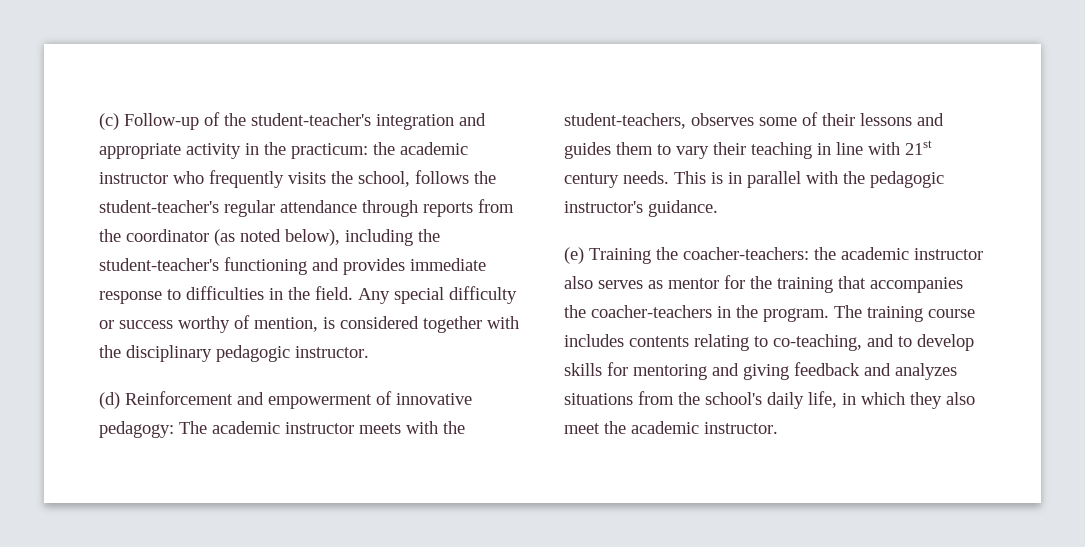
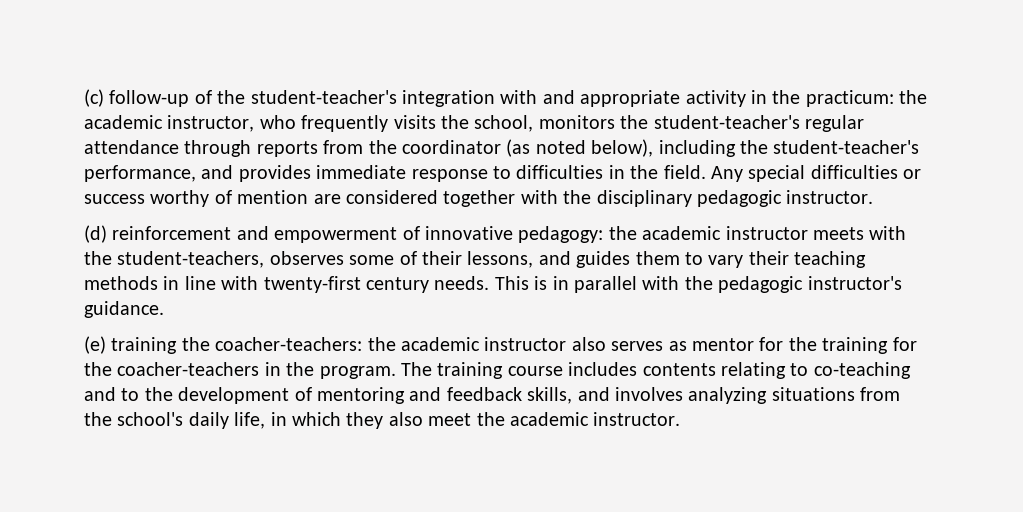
[124,113,199,130] Follow-up -> [109,90,190,107] follow-up
(454, 122) none -> [500,90,538,104] with
[99,172,168,184] instructor -> [167,115,255,132] instructor,
[415,170,469,184] follows -> [538,115,615,129] monitors
[224,257,307,275] functioning -> [84,165,196,182] performance,
[449,286,517,304] difficulty -> [810,165,898,179] difficulties
[254,317,335,332] mention, is -> [237,190,341,204] mention are
[125,391,233,405] Reinforcement -> [112,226,232,240] reinforcement
[179,421,207,434] The -> [608,226,637,240] the
[860,113,912,126] lessons -> [467,251,534,268] lessons,
(812, 150) none -> [84,276,158,290] methods
[905,140,932,155] 21st -> [263,276,361,293] twenty-first
[589,248,651,264] Training -> [111,337,178,354] training
[838,276,963,293] that accompanies -> [892,337,917,351] for
[773,334,862,351] co-teaching, -> [813,362,911,379] co-teaching
[917,334,974,351] [564,362,957,380] develop skills for mentoring and giving feedback and analyzes -> [144,387,768,404] the development of mentoring and feedback skills, and involves analyzing

